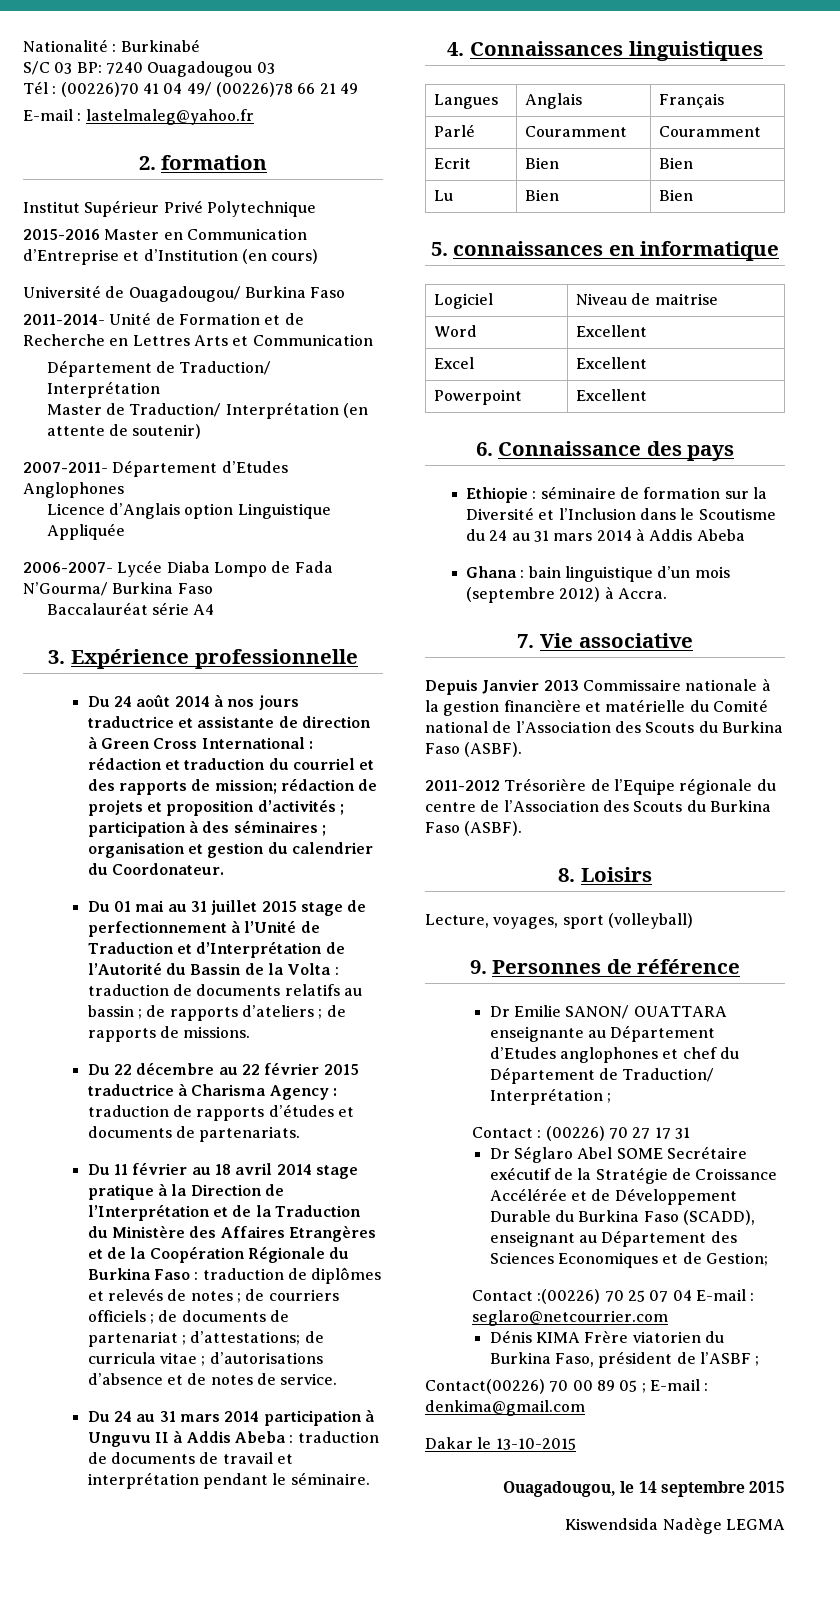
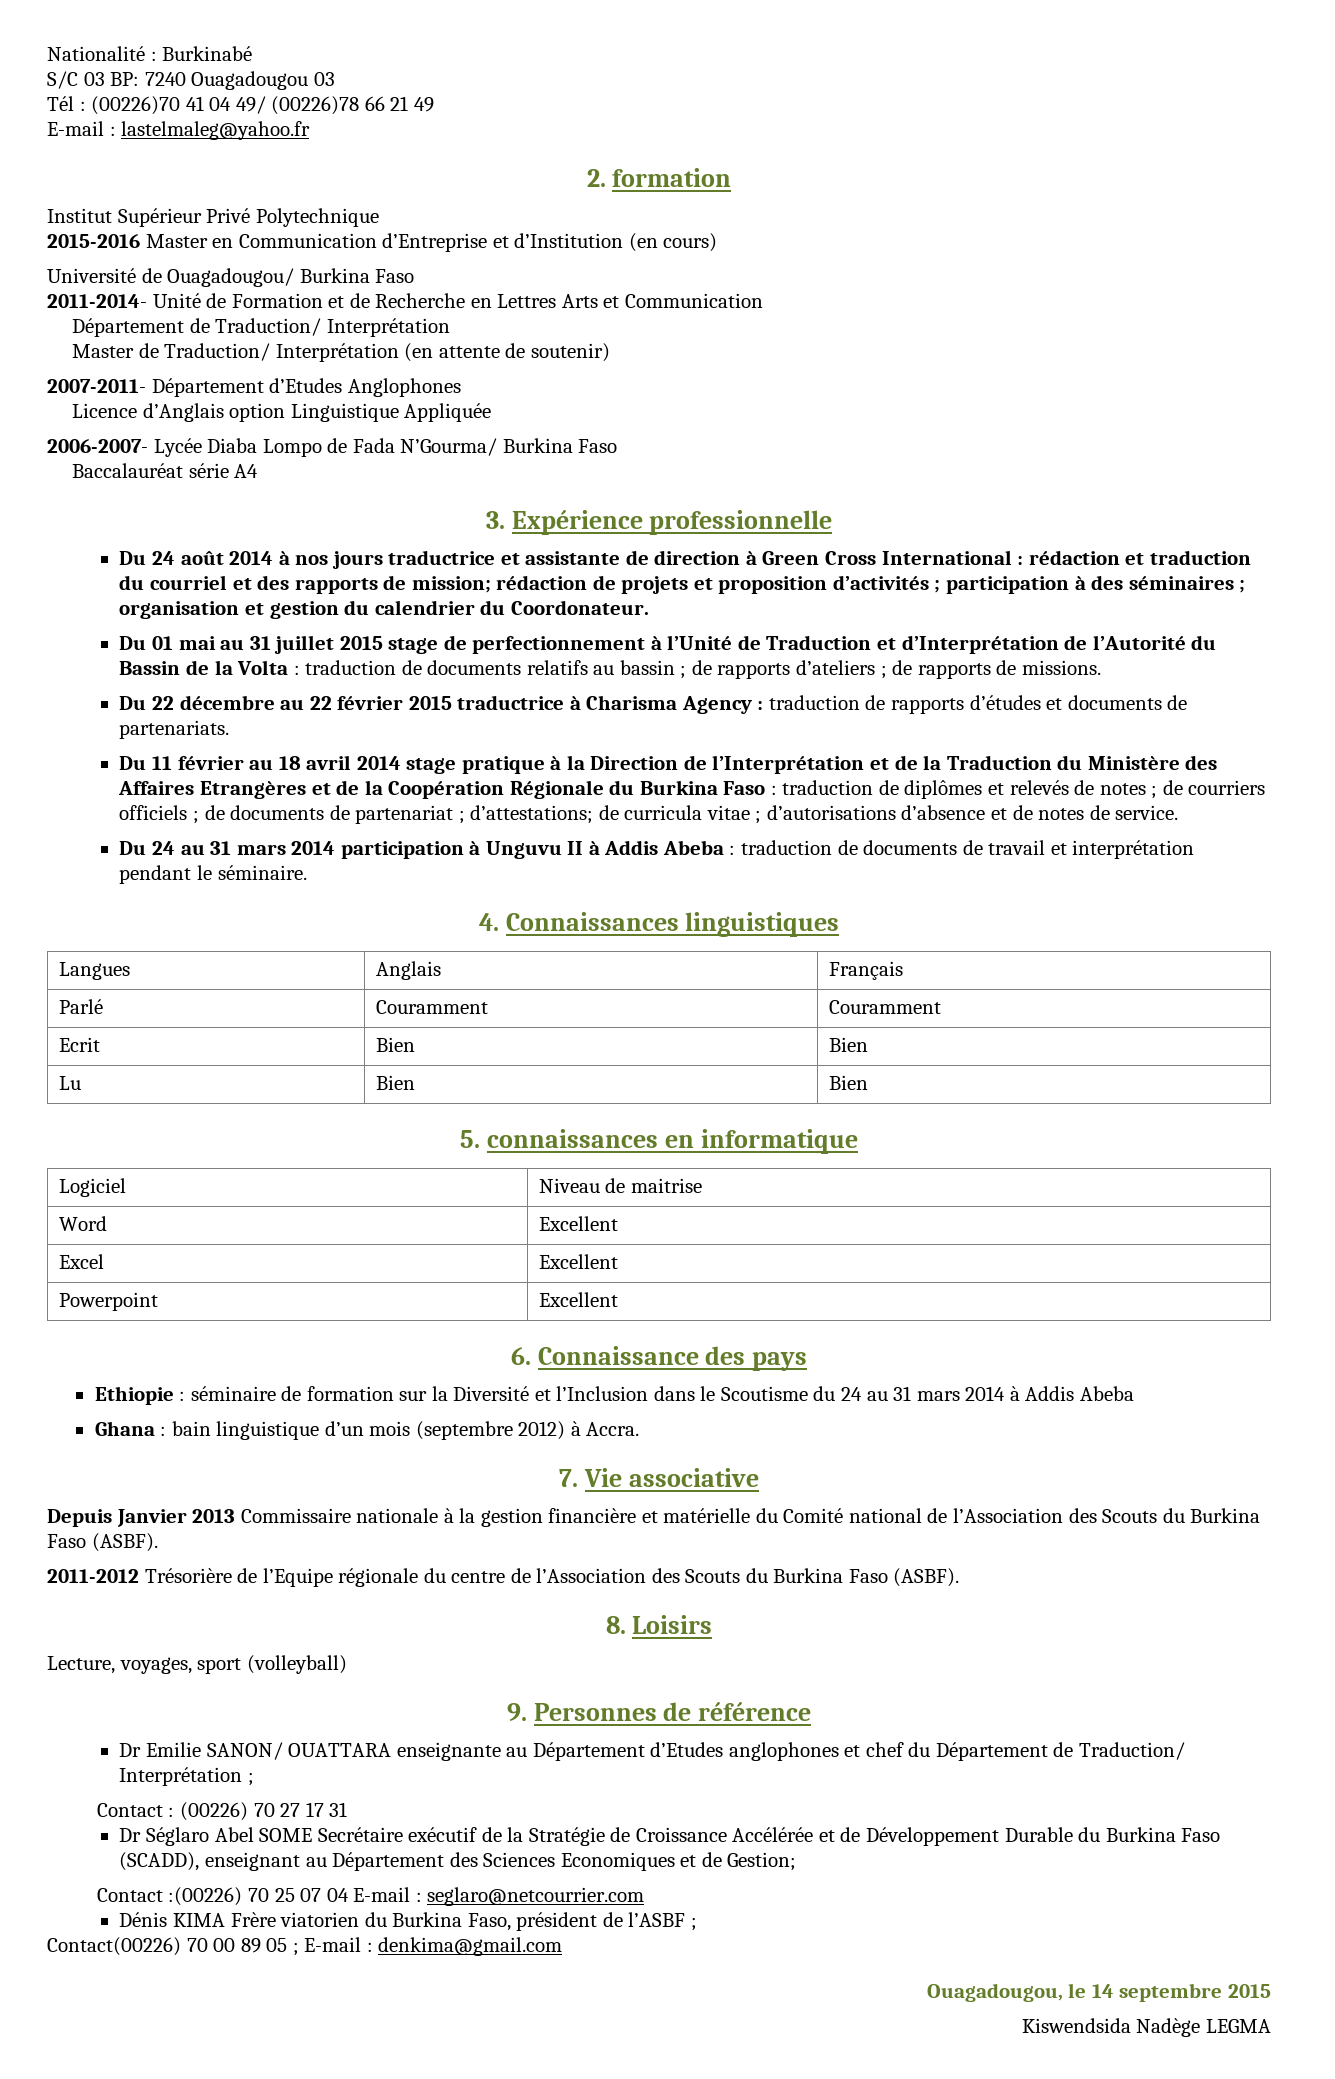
[425,1437,576,1450] // Dakar le 13-10-2015 -> (563, 1946) none

